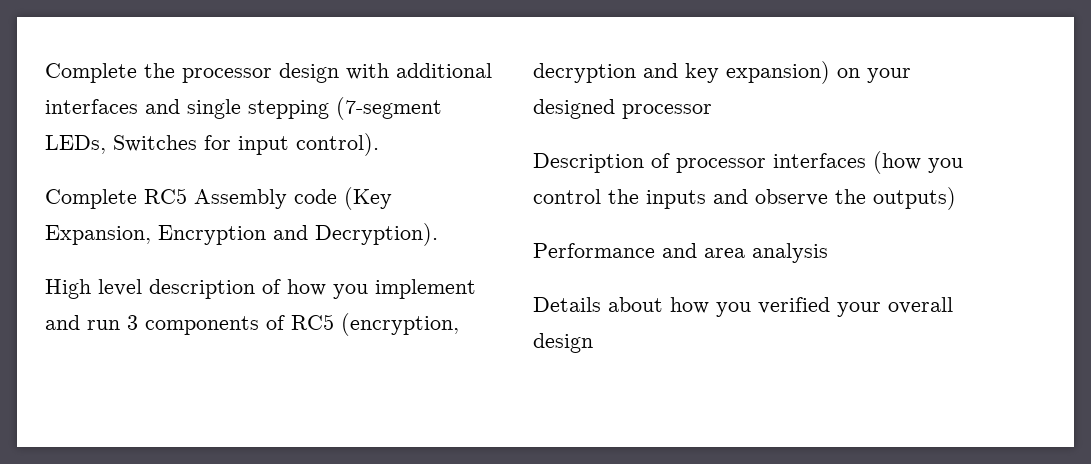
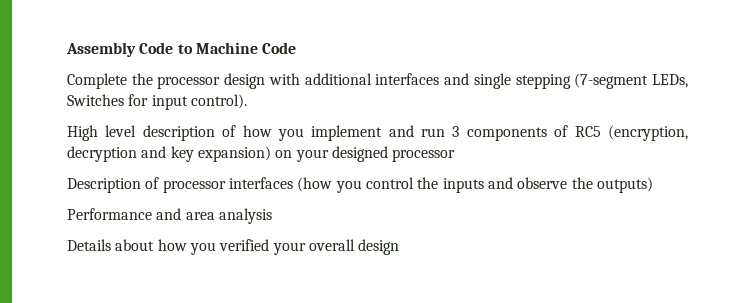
(45, 73) none -> [66,42,297,57] Assembly Code to Machine Code //
[45,187,392,210] [45,223,438,246] // Complete RC5 Assembly code (Key Expansion, Encryption and Decryption). -> (247, 101) none

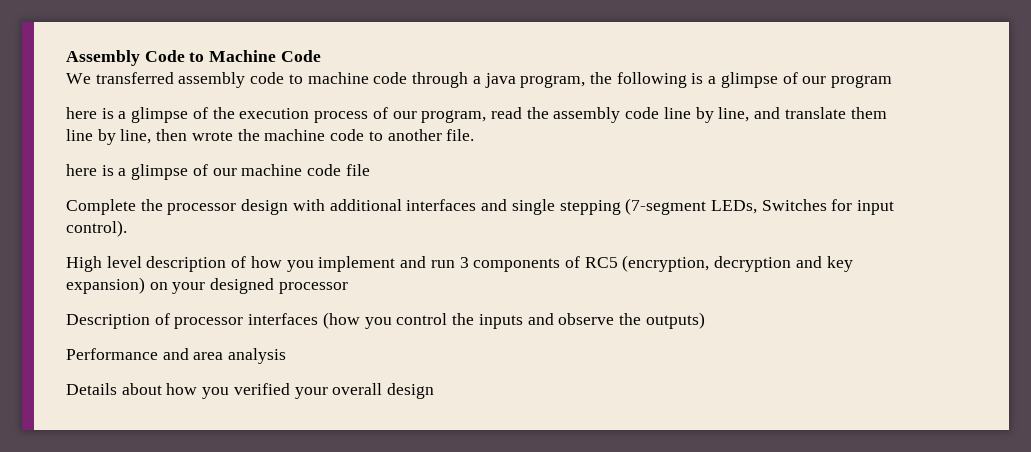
(297, 48) none -> [66,72,893,88] [66,107,887,123] [66,129,475,145] [66,164,370,180] // We transferred assembly code to machine code through a java program, the following is a glimpse of our program // here is a glimpse of the execution process of our program, read the assembly code line by line, and translate them line by line, then wrote the machine code to another file. // here is a glimpse of our machine code file

